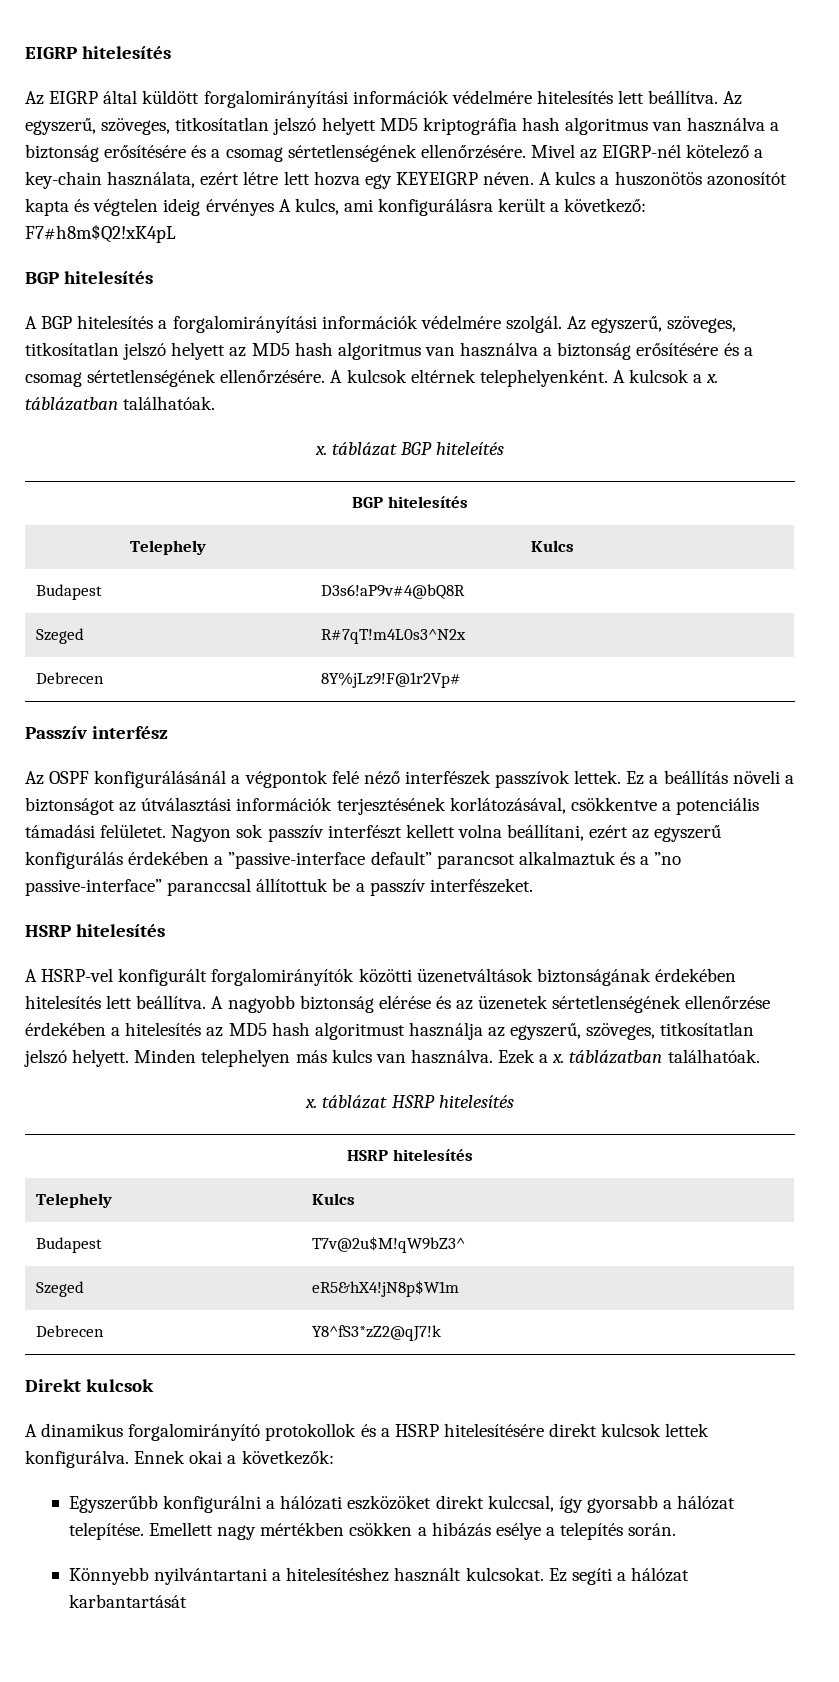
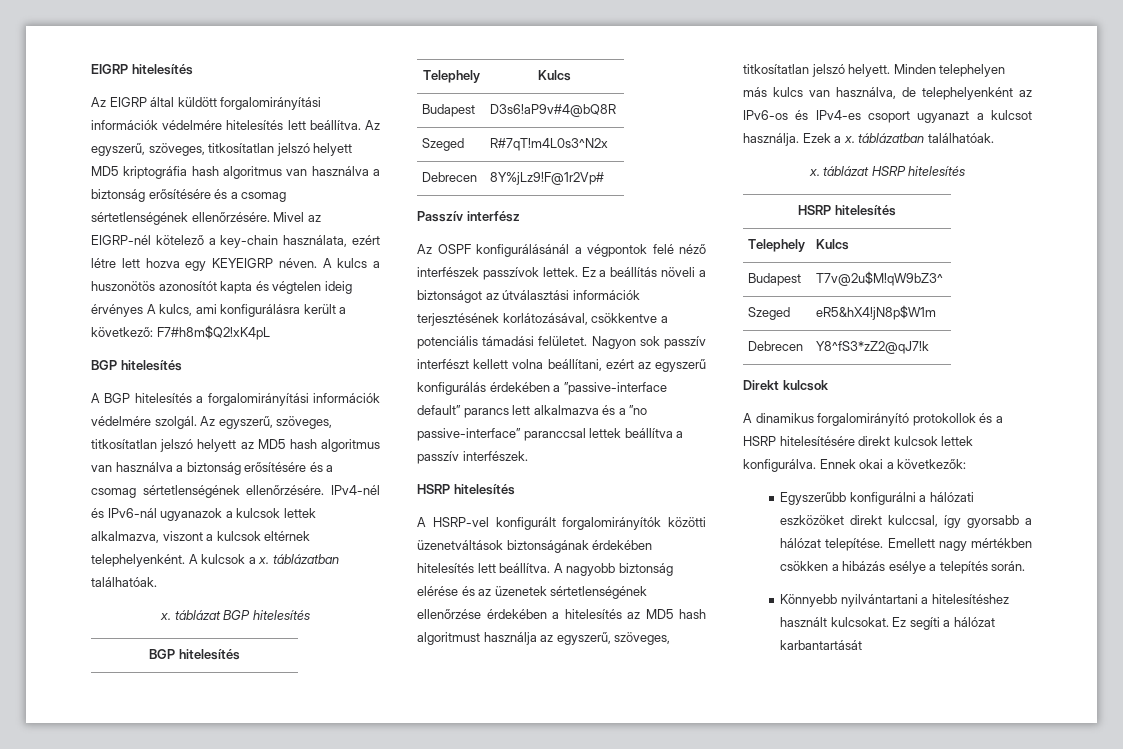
[330,370,343,383] A -> [331,485,380,495] [91,508,316,521] [91,531,214,543] IPv4-nél és IPv6-nál ugyanazok a kulcsok lettek alkalmazva, viszont a
[436,442,505,455] hiteleítés -> [252,610,310,620] hitelesítés
[436,851,616,869] parancsot alkalmaztuk -> [463,405,599,418] parancs lett alkalmazva
[256,878,351,892] állítottuk be -> [589,428,673,438] lettek beállítva
[429,878,533,893] interfészeket. -> [462,451,528,461] interfészek.
[410,1049,493,1064] használva. -> [836,87,1032,100] [743,110,1032,123] [743,133,799,146] használva, de telephelyenként az IPv6-os és IPv4-es csoport ugyanazt a kulcsot használja.

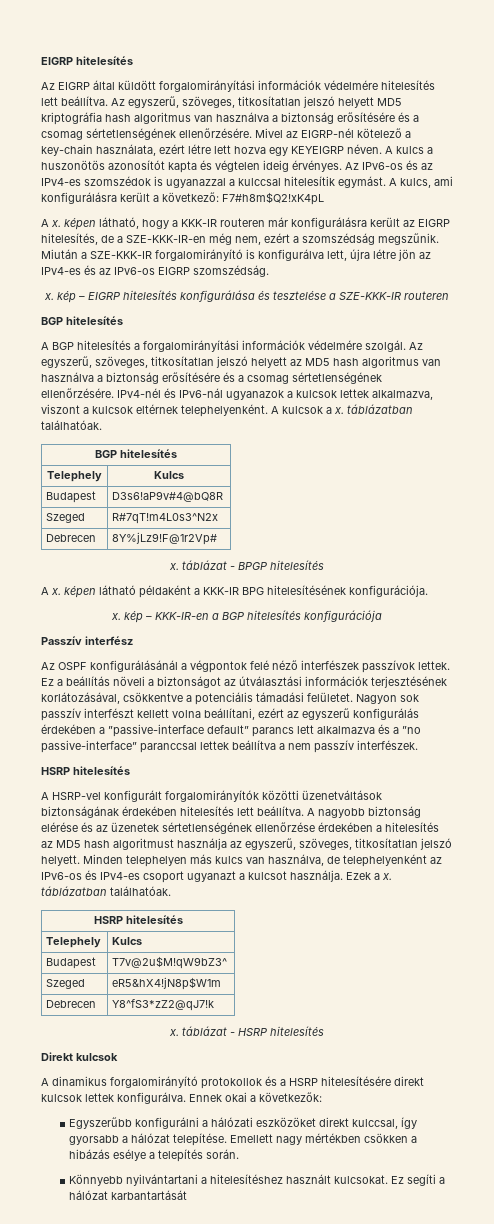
[91,304,143,317] érvényes -> [292,160,433,172] [41,176,386,188] érvényes. Az IPv6-os és az IPv4-es szomszédok is ugyanazzal a kulccsal hitelesítik egymást.
(270, 332) none -> [41,217,450,230] [41,233,439,245] [41,249,431,261] [41,265,269,277] [44,290,449,303] // A x. képen látható, hogy a KKK-IR routeren már konfigurálásra került az EIGRP hitelesítés, de a SZE-KKK-IR-en még nem, ezért a szomszédság megszűnik. Miután a SZE-KKK-IR forgalomirányító is konfigurálva lett, újra létre jön az IPv4-es és az IPv6-os EIGRP szomszédság. // x. kép – EIGRP hitelesítés konfigurálása és tesztelése a SZE-KKK-IR routeren
[160,610,310,620] // x. táblázat BGP hitelesítés -> (102, 425) none
(605, 178) none -> [169,560,324,570] [41,585,428,598] [111,610,382,623] // x. táblázat - BPGP hitelesítés // A x. képen látható példaként a KKK-IR BPG hitelesítésének konfigurációja. // x. kép – KKK-IR-en a BGP hitelesítés konfigurációja
(684, 434) none -> [288,743,311,750] nem
[808,166,966,176] // x. táblázat HSRP hitelesítés -> (171, 891) none
(930, 347) none -> [169,1026,324,1036] // x. táblázat - HSRP hitelesítés

